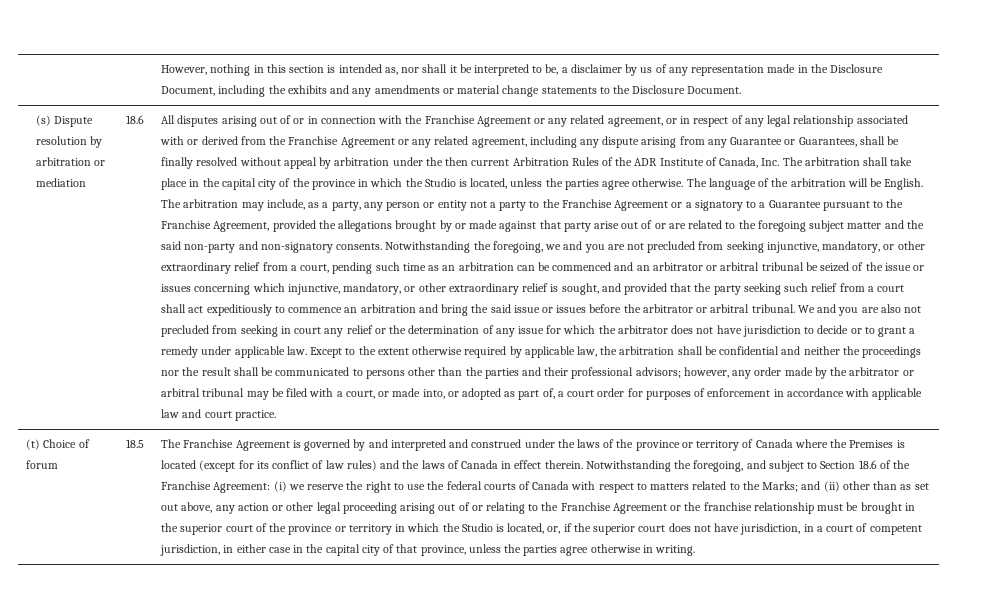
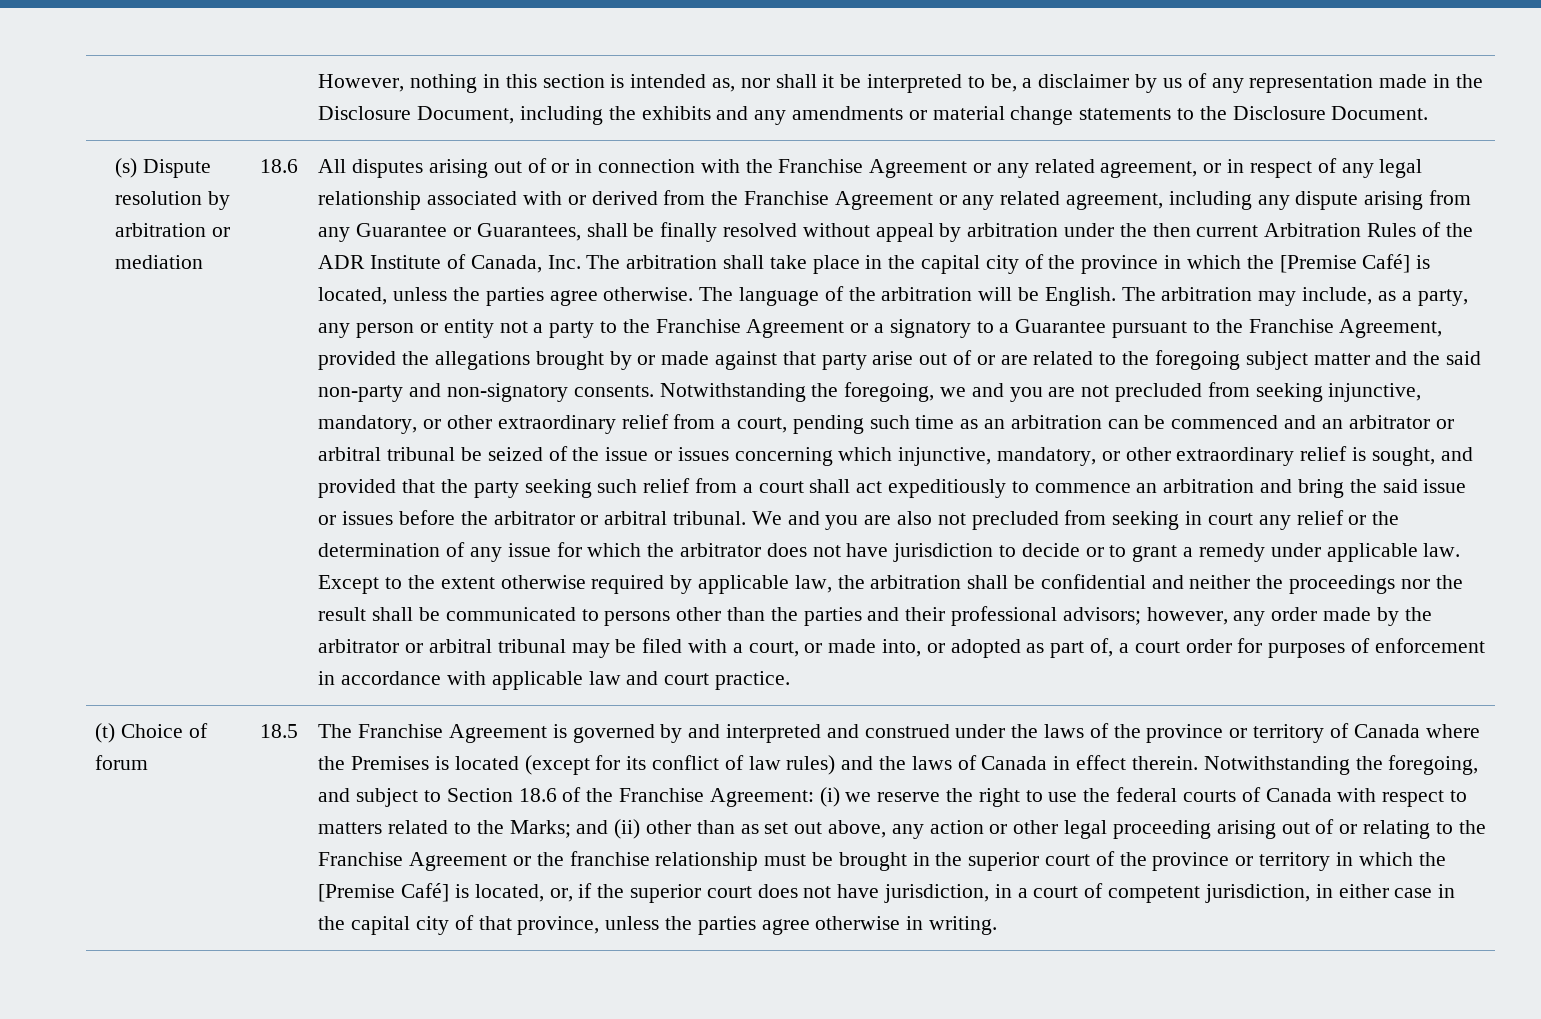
[424,178,456,187] Studio -> [1279,254,1411,273] [Premise Café]
[461,523,493,532] Studio -> [318,883,450,902] [Premise Café]

